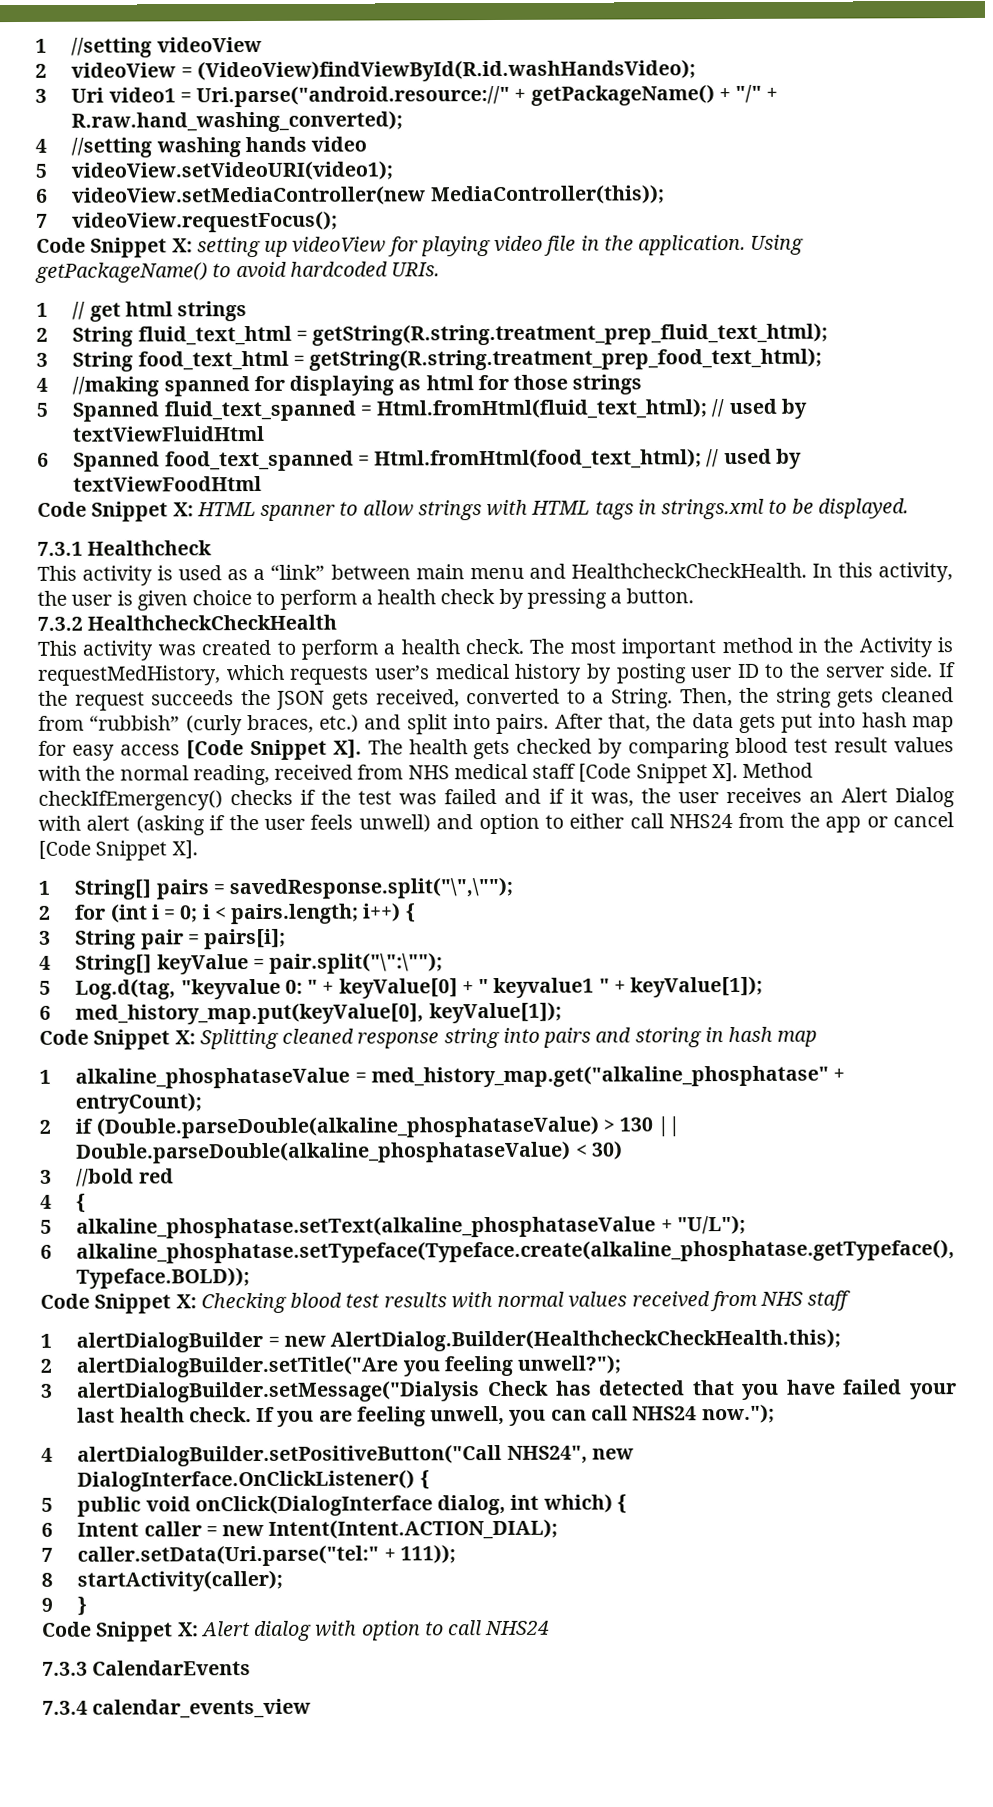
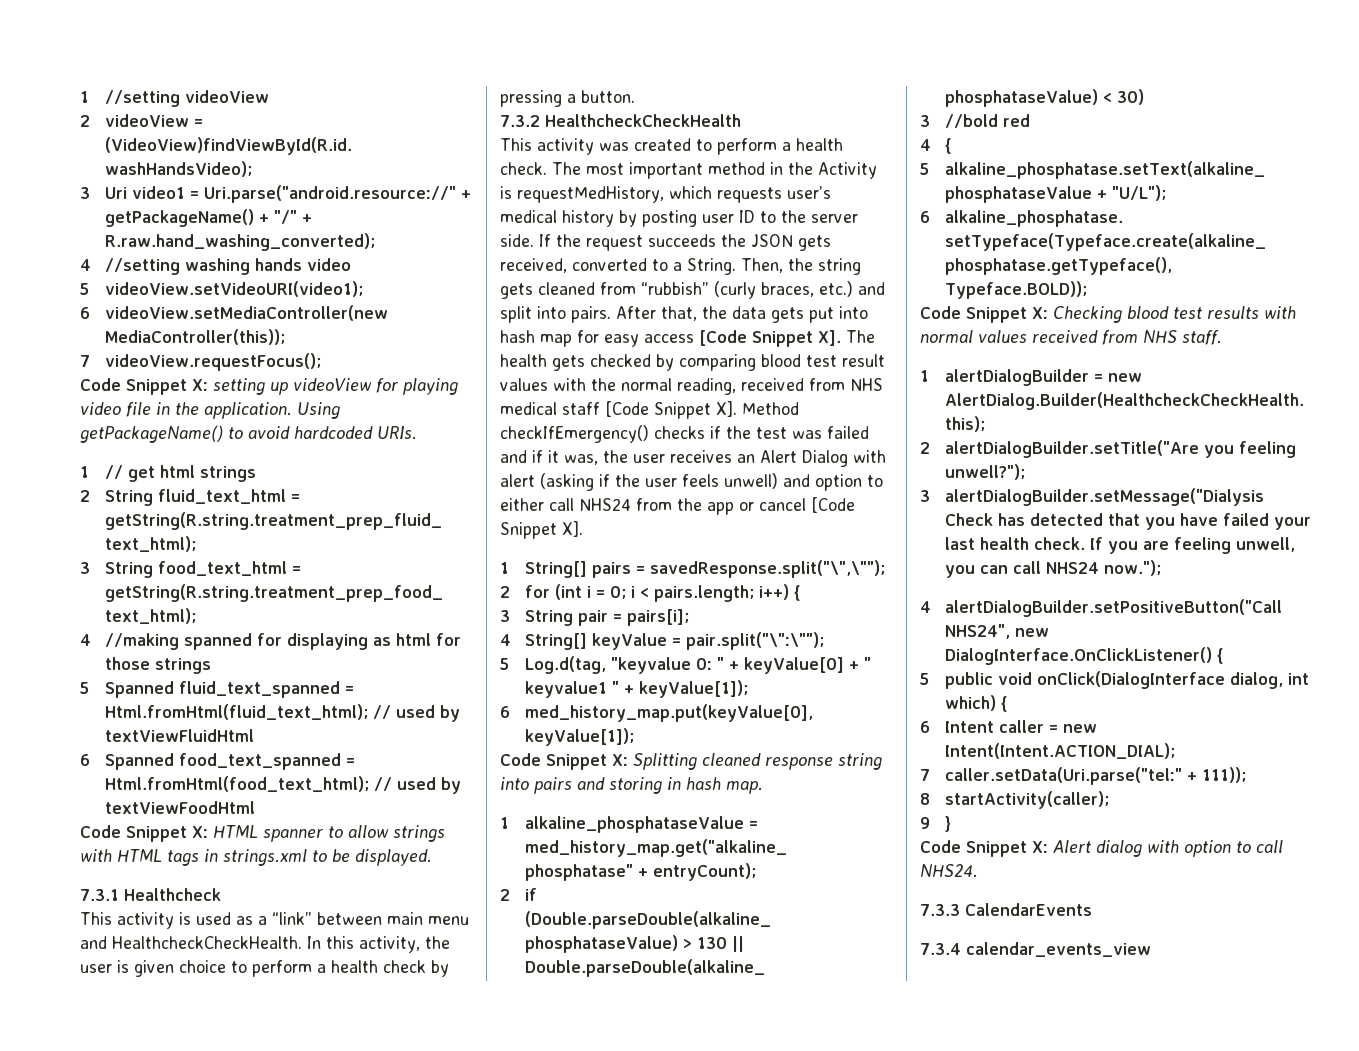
[777,1030,818,1047] map -> [726,781,763,794] map.
[807,1290,852,1311] staff -> [1182,330,1222,345] staff.
[485,1620,551,1636] NHS24 -> [920,864,978,878] NHS24.

